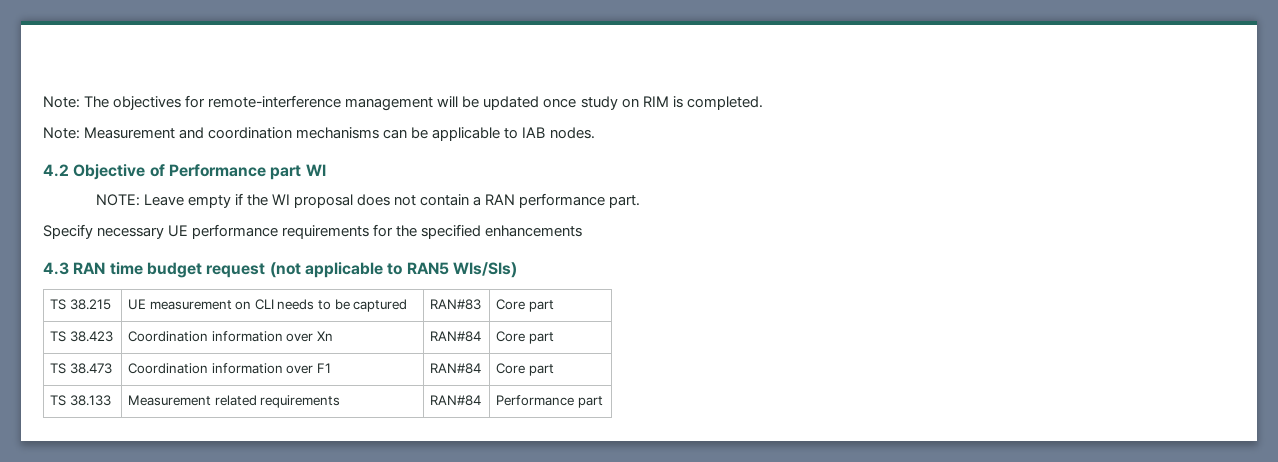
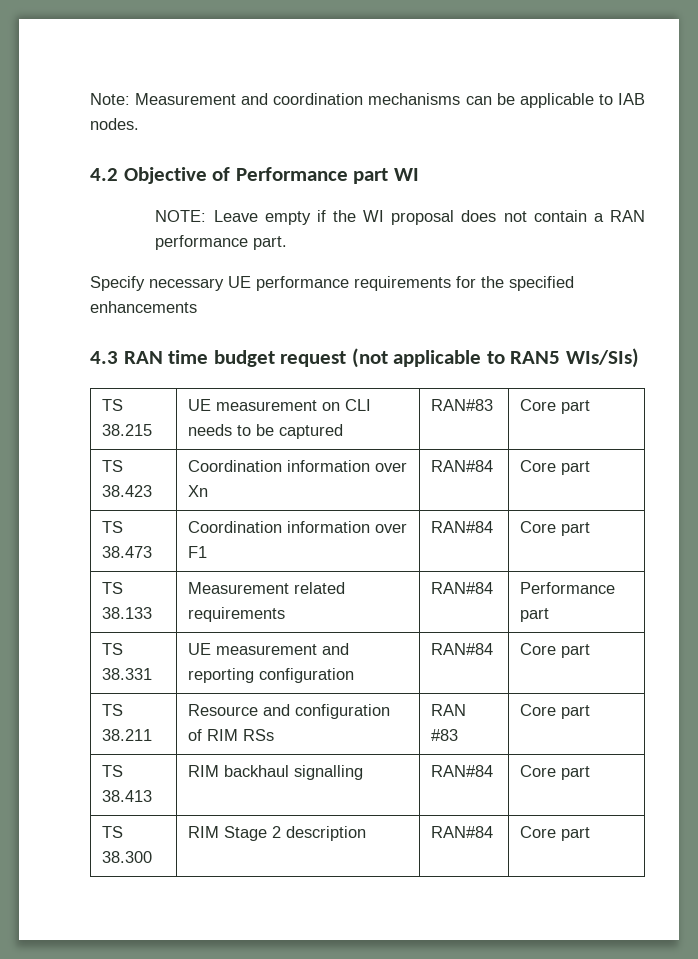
[43,95,763,111] [43,127,80,139] Note: The objectives for remote-interference management will be updated once study on RIM is completed. // Note: -> [90,93,130,105] Note:
(603, 402) none -> [101,643,123,655] [101,668,152,680] [187,643,349,655] [187,668,354,683] [430,643,493,655] [519,643,590,658] [101,704,123,716] [101,729,152,741] [187,704,390,719] [187,729,274,741] [430,704,466,716] [430,729,458,741] [519,704,590,719] [101,765,123,777] [101,790,152,802] [187,765,363,780] [430,765,493,777] [519,765,590,780] [101,826,123,838] [101,851,152,863] [187,826,366,841] [430,826,493,838] [519,826,590,841] // TS 38.331 | UE measurement and reporting configuration | RAN#84 | Core part // TS 38.211 | Resource and configuration of RIM RSs | RAN #83 | Core part // TS 38.413 | RIM backhaul signalling | RAN#84 | Core part // TS 38.300 | RIM Stage 2 description | RAN#84 | Core part

